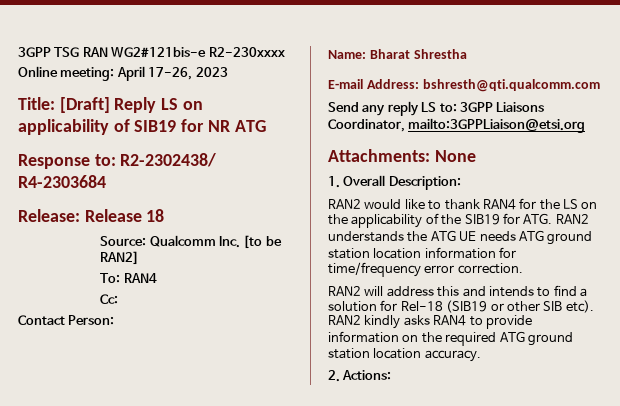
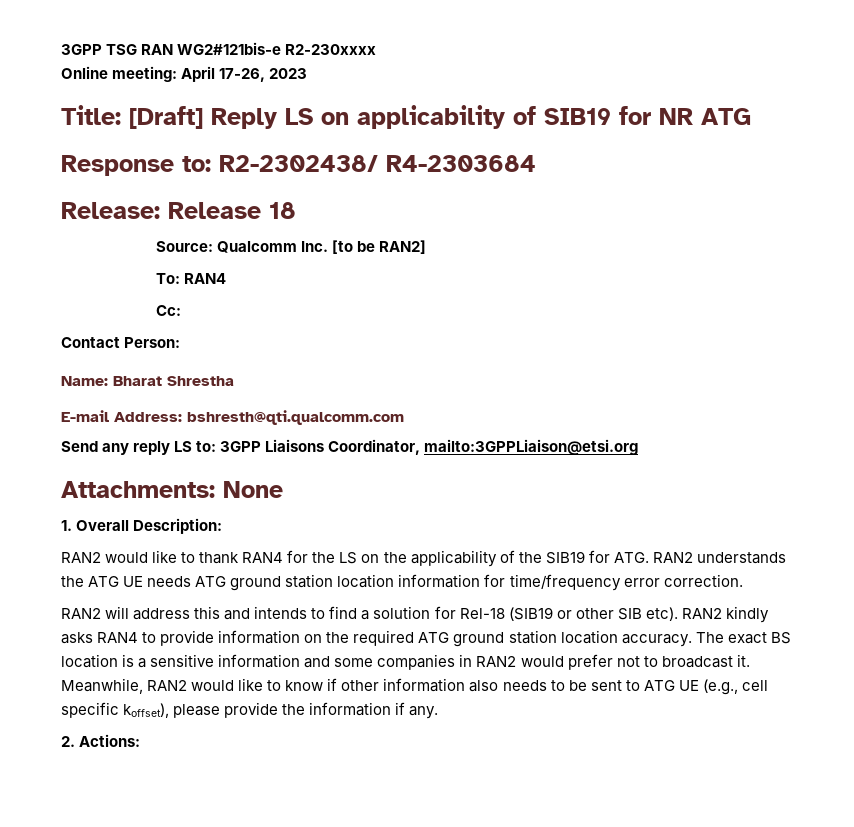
(481, 356) none -> [695,632,791,644] [61,654,750,670] [61,678,768,695] [61,702,439,719] The exact BS location is a sensitive information and some companies in RAN2 would prefer not to broadcast it. Meanwhile, RAN2 would like to know if other information also needs to be sent to ATG UE (e.g., cell specific koffset), please provide the information if any.

